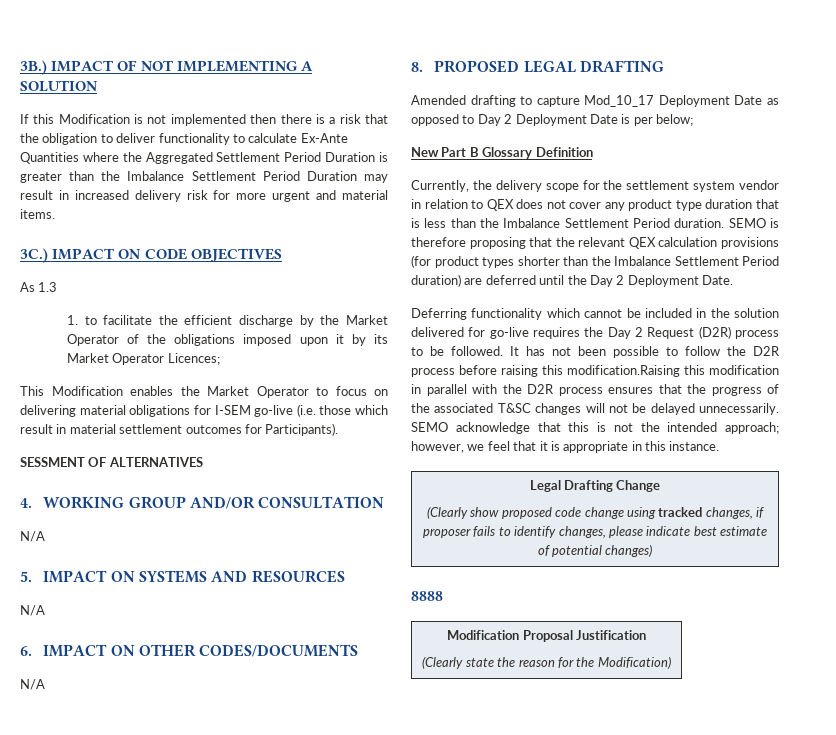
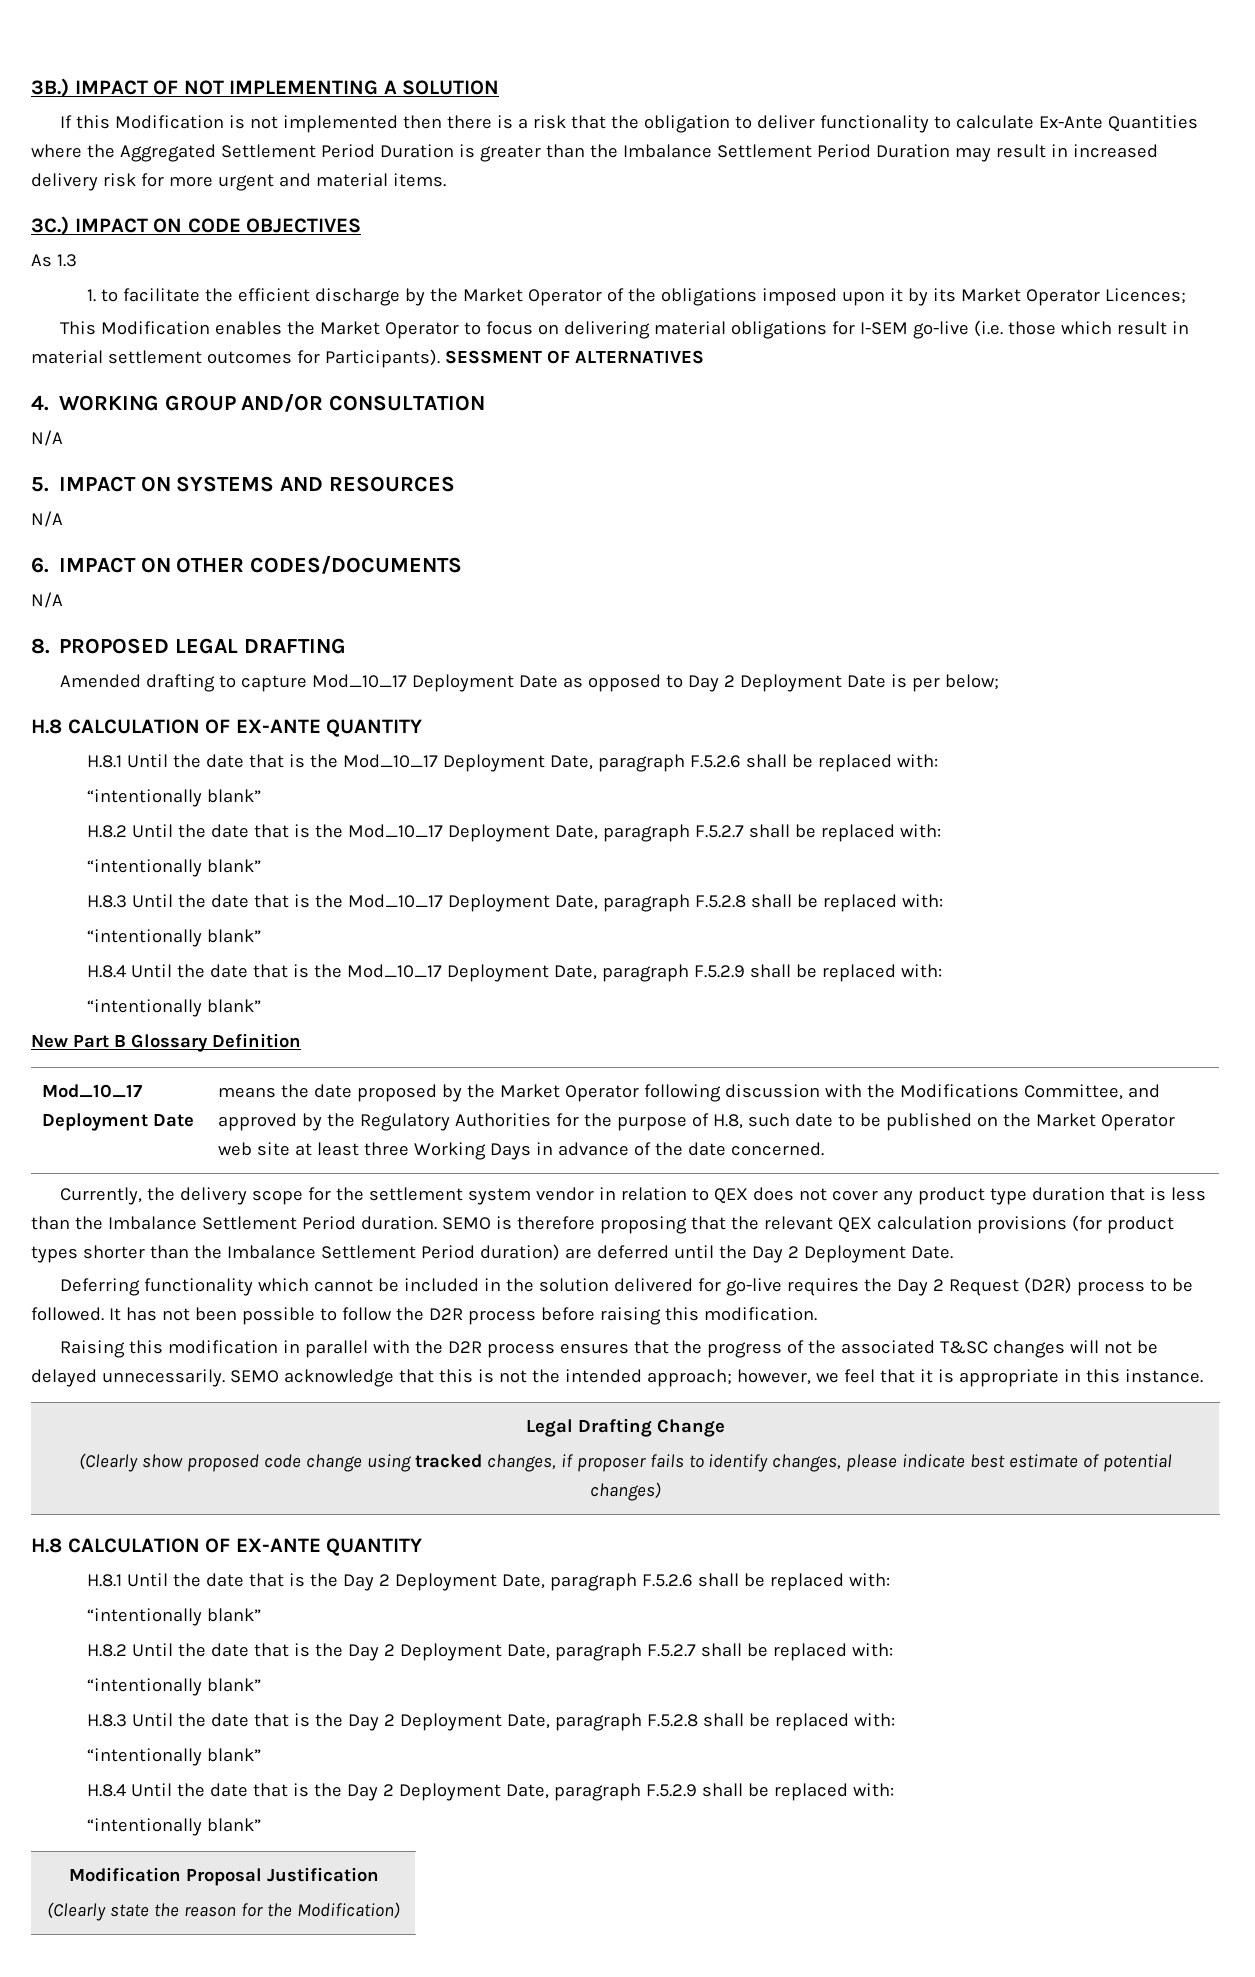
(339, 429) // -> (440, 358) none
(693, 120) none -> [31,719,423,737] [86,754,938,772] [86,789,261,807] [86,824,941,842] [86,859,261,877] [86,894,943,912] [86,929,261,947] [86,964,942,982] [86,999,261,1017] // H.8 CALCULATION OF EX-ANTE QUANTITY // H.8.1 Until the date that is the Mod_10_17 Deployment Date, paragraph F.5.2.6 shall be replaced with: // “intentionally blank” // H.8.2 Until the date that is the Mod_10_17 Deployment Date, paragraph F.5.2.7 shall be replaced with: // “intentionally blank” // H.8.3 Until the date that is the Mod_10_17 Deployment Date, paragraph F.5.2.8 shall be replaced with: // “intentionally blank” // H.8.4 Until the date that is the Mod_10_17 Deployment Date, paragraph F.5.2.9 shall be replaced with: // “intentionally blank”
(593, 152) none -> [41,1084,142,1098] [41,1113,194,1131] [217,1084,1160,1102] [217,1113,1175,1131] [217,1142,824,1160] // Mod_10_17 Deployment Date | means the date proposed by the Market Operator following discussion with the Modifications Committee, and approved by the Regulatory Authorities for the purpose of H.8, such date to be published on the Market Operator web site at least three Working Days in advance of the date concerned.
[567,365,680,377] modification.Raising -> [703,1307,817,1321] [60,1340,126,1358] modification. // Raising
[411,591,443,601] 8888 -> [31,1538,423,1556] [86,1573,890,1591] [86,1608,261,1626] [86,1643,893,1661] [86,1678,261,1696] [86,1713,895,1731] [86,1748,261,1766] [86,1783,894,1801] [86,1818,261,1836] H.8 CALCULATION OF EX-ANTE QUANTITY // H.8.1 Until the date that is the Day 2 Deployment Date, paragraph F.5.2.6 shall be replaced with: // “intentionally blank” // H.8.2 Until the date that is the Day 2 Deployment Date, paragraph F.5.2.7 shall be replaced with: // “intentionally blank” // H.8.3 Until the date that is the Day 2 Deployment Date, paragraph F.5.2.8 shall be replaced with: // “intentionally blank” // H.8.4 Until the date that is the Day 2 Deployment Date, paragraph F.5.2.9 shall be replaced with: // “intentionally blank”

